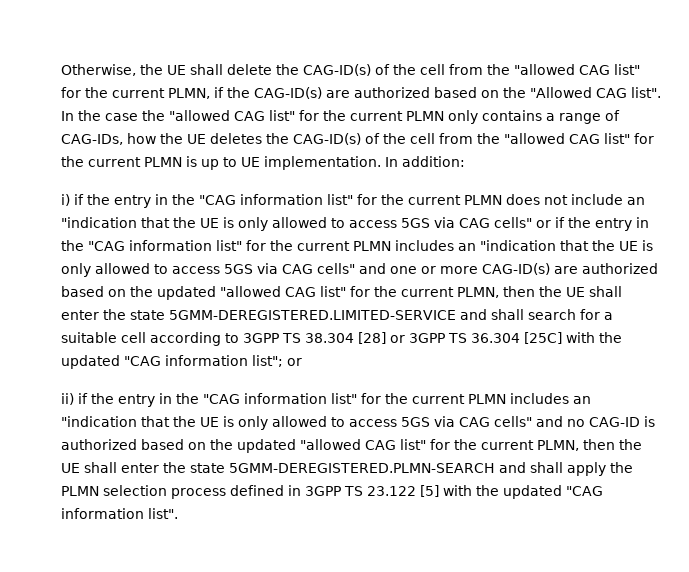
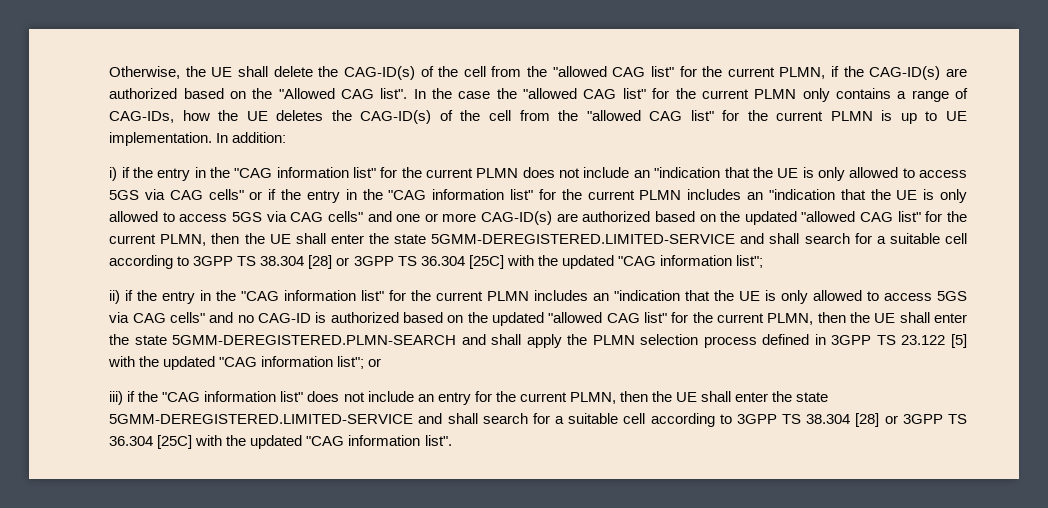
[287,358,303,366] or -> (763, 261) none
(145, 513) none -> [337,356,382,369] [109,391,829,405] [109,413,967,427] [109,435,421,449] list"; or // iii) if the "CAG information list" does not include an entry for the current PLMN, then the UE shall enter the state 5GMM-DEREGISTERED.LIMITED-SERVICE and shall search for a suitable cell according to 3GPP TS 38.304 [28] or 3GPP TS 36.304 [25C] with the updated "CAG information

